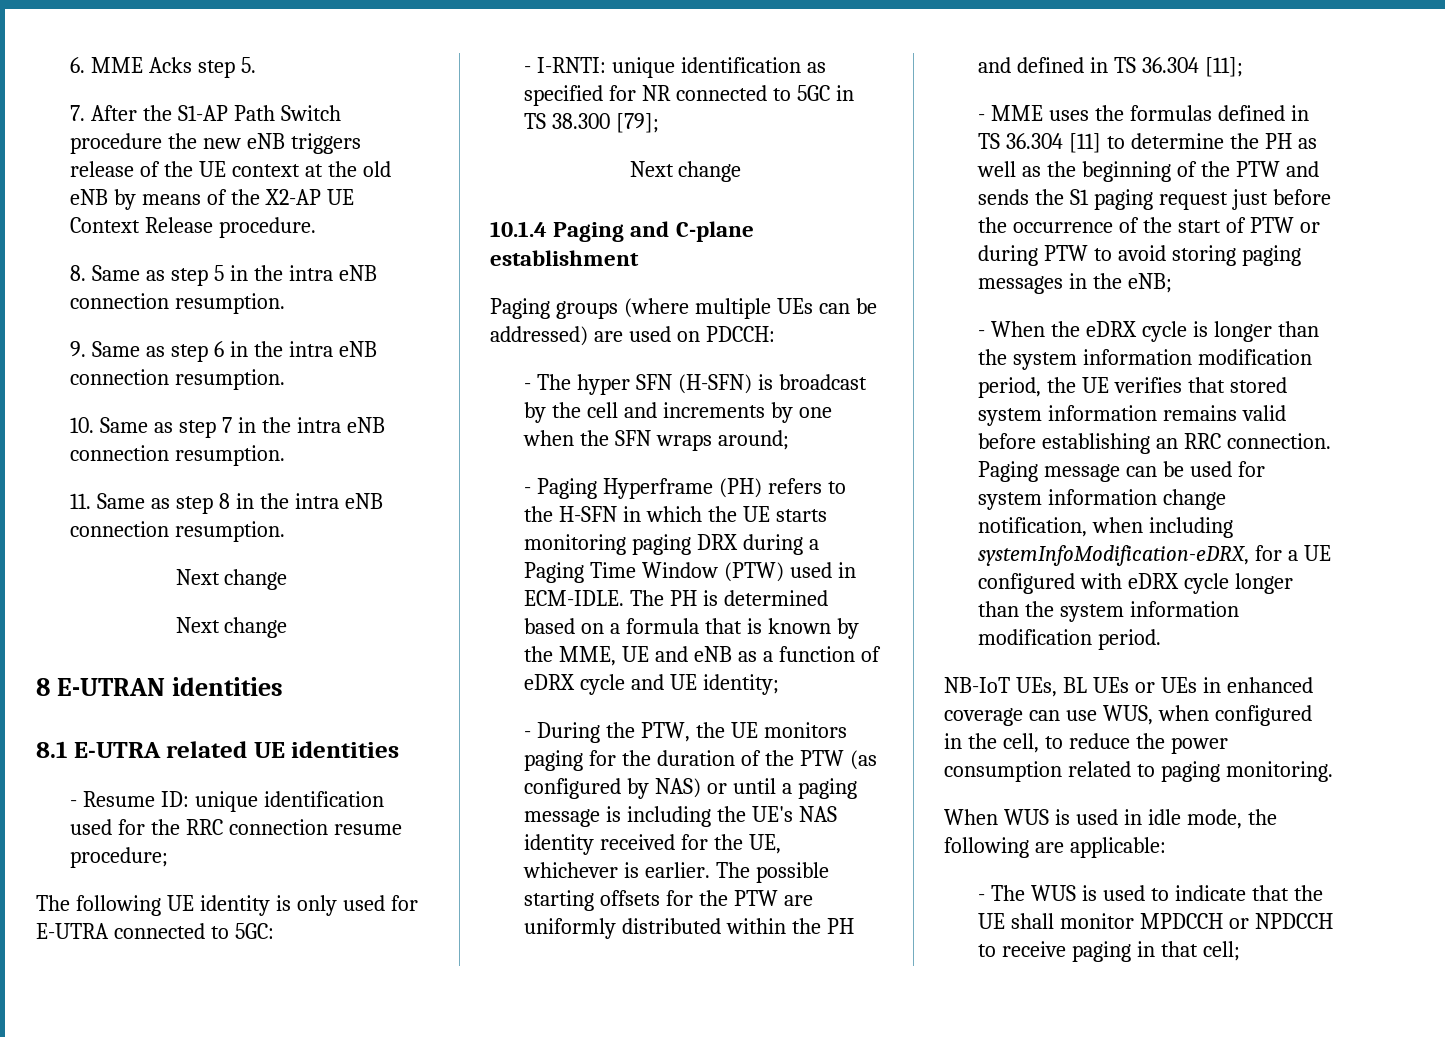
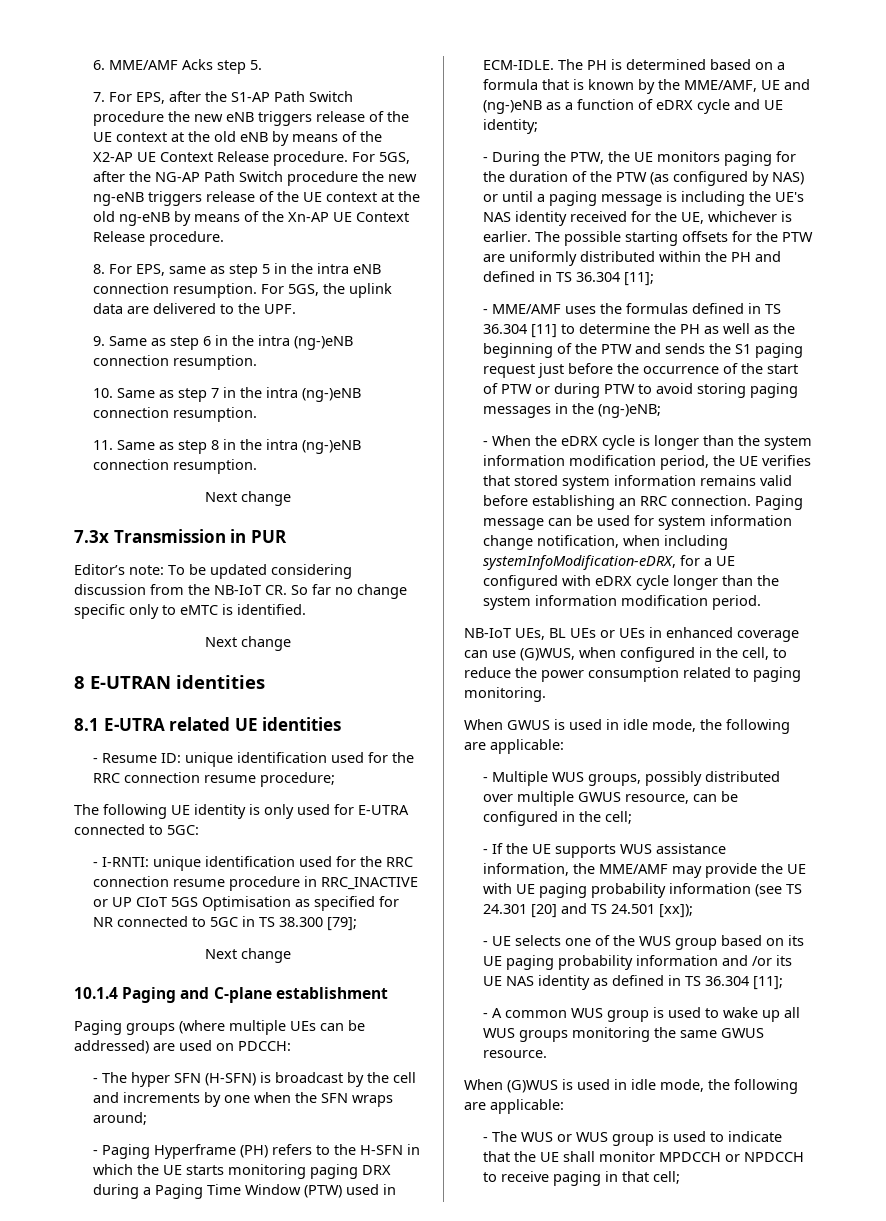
[91,57,144,73] MME -> [108,60,178,70] MME/AMF
[91,105,138,121] After -> [108,91,201,104] For EPS, after
[70,265,141,281] // 8. Same -> [351,152,410,164] [92,171,417,186] [92,191,420,206] [92,211,409,226] [92,231,224,246] [92,264,206,276] For 5GS, after the NG-AP Path Switch procedure the new ng-eNB triggers release of the UE context at the old ng-eNB by means of the Xn-AP UE Context Release procedure. // 8. For EPS, same
(286, 303) none -> [260,283,392,298] [92,303,296,314] For 5GS, the uplink data are delivered to the UPF.
[338,341,377,357] eNB -> [293,336,353,350] (ng-)eNB
[346,417,385,433] eNB -> [301,388,361,402] (ng-)eNB
[344,493,383,509] eNB -> [301,440,361,454] (ng-)eNB
(288, 579) none -> [74,529,287,543] [74,564,352,579] [74,584,407,599] [74,604,306,619] // 7.3x Transmission in PUR // Editor’s note: To be updated considering discussion from the NB-IoT CR. So far no change specific only to eMTC is identified.
(802, 65) none -> [298,856,413,867] [92,876,418,891] [92,896,291,911] used for the RRC connection resume procedure in RRC_INACTIVE or UP CIoT 5GS Optimisation
[559,646,617,666] MME, -> [683,80,757,92] MME/AMF,
[694,646,733,662] eNB -> [482,100,542,114] (ng-)eNB
[991,105,1044,121] MME -> [491,304,561,314] MME/AMF
[1128,273,1173,293] eNB; -> [597,404,661,418] (ng-)eNB;
[1102,705,1153,725] WUS, -> [520,648,575,661] (G)WUS,
[1003,809,1049,825] WUS -> [507,719,790,734] [464,739,564,754] [482,771,780,786] [482,791,738,806] [482,811,632,826] [482,843,726,858] [482,863,806,878] [482,883,802,898] [482,903,693,918] [482,935,804,950] [482,955,792,970] [482,975,783,990] [482,1007,800,1022] [482,1027,764,1042] [482,1050,547,1058] [464,1079,558,1093] GWUS is used in idle mode, the following are applicable: // - Multiple WUS groups, possibly distributed over multiple GWUS resource, can be configured in the cell; // - If the UE supports WUS assistance information, the MME/AMF may provide the UE with UE paging probability information (see TS 24.301 [20] and TS 24.501 [xx]); // - UE selects one of the WUS group based on its UE paging probability information and /or its UE NAS identity as defined in TS 36.304 [11]; // - A common WUS group is used to wake up all WUS groups monitoring the same GWUS resource. // When (G)WUS
(1077, 893) none -> [556,1132,654,1146] or WUS group

